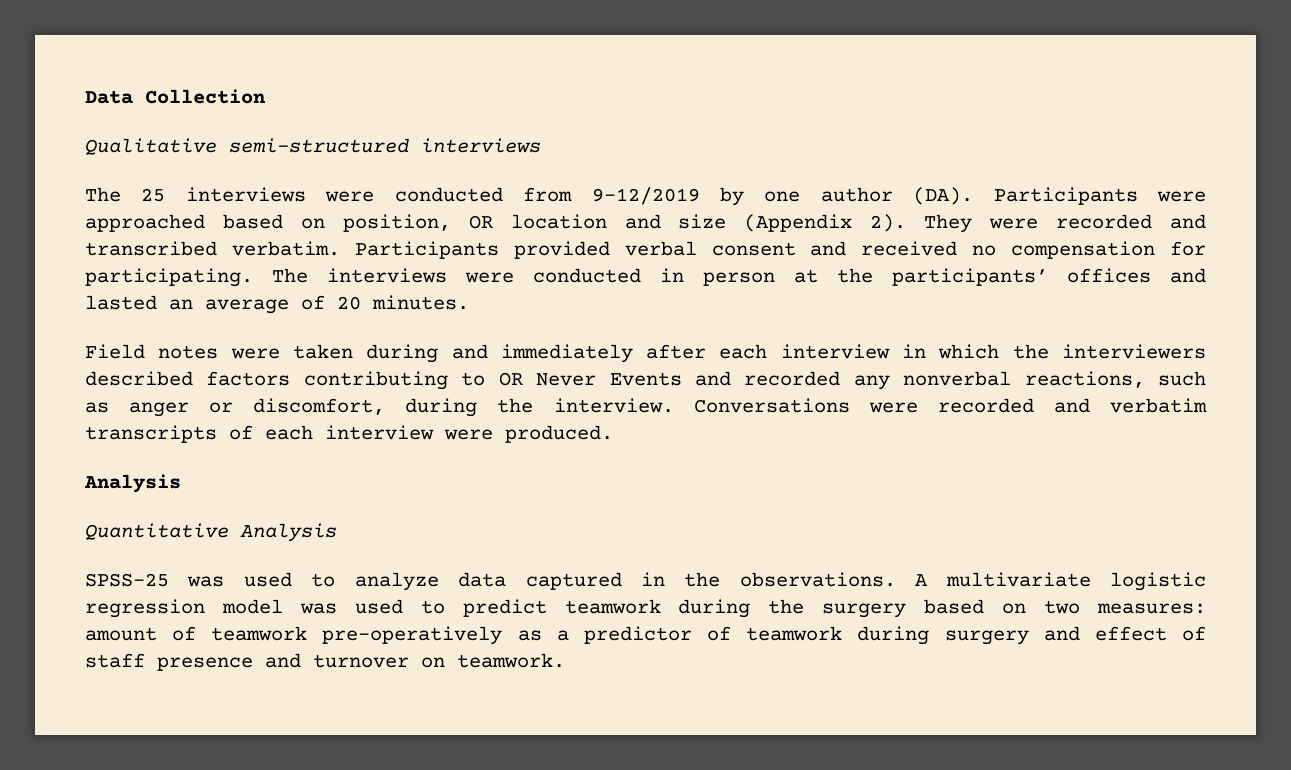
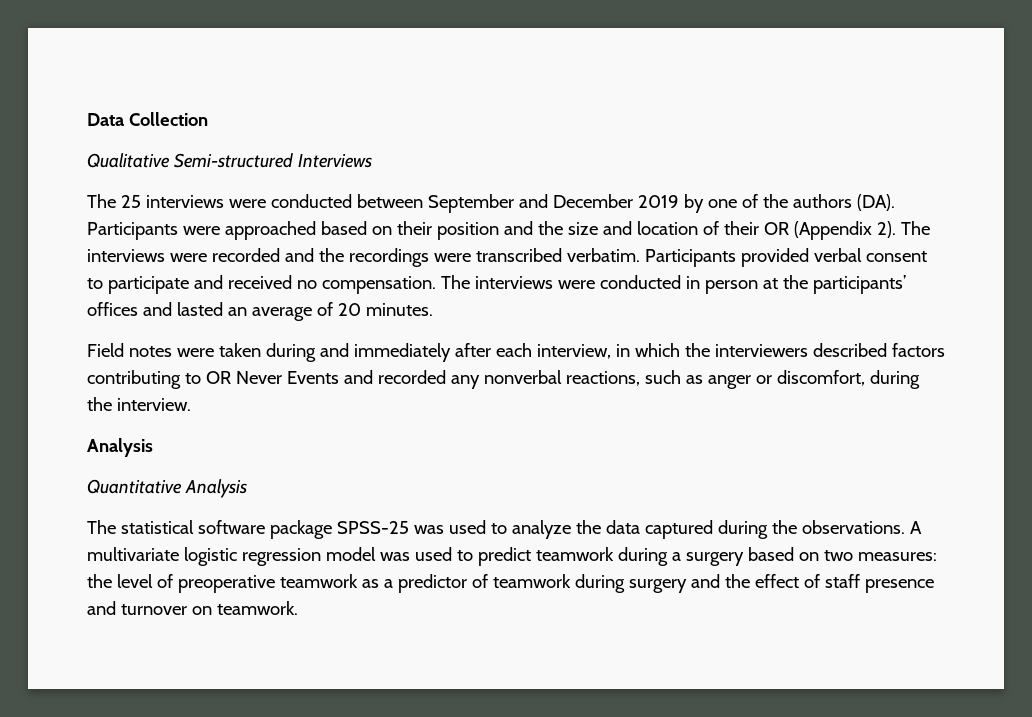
[229,138,541,153] semi-structured interviews -> [173,153,372,168] Semi-structured Interviews
[523,187,893,206] from 9-12/2019 by one author -> [356,194,852,213] between September and December 2019 by one of the authors
[342,214,1206,233] position, OR location and size (Appendix 2). They were recorded and -> [396,221,930,240] [87,248,471,267] their position and the size and location of their OR (Appendix 2). The interviews were recorded and the recordings were
(796, 249) none -> [87,276,189,294] to participate
[1011,241,1206,259] [85,268,253,287] compensation for participating. -> [321,276,436,294] compensation.
[780,344,890,359] interview -> [536,344,611,359] interview,
[693,398,1208,413] [85,425,613,443] Conversations were recorded and verbatim transcripts of each interview were produced. -> (191, 404) none
(337, 532) none -> [87,520,332,539] The statistical software package
(439, 581) none -> [575,520,601,534] the
[640,572,665,586] in -> [717,520,768,539] during
[768,599,805,614] the -> [671,552,681,561] a
[85,626,503,645] amount of teamwork pre-operatively -> [87,574,358,593] the level of preoperative teamwork
(1080, 633) none -> [724,574,750,588] the

